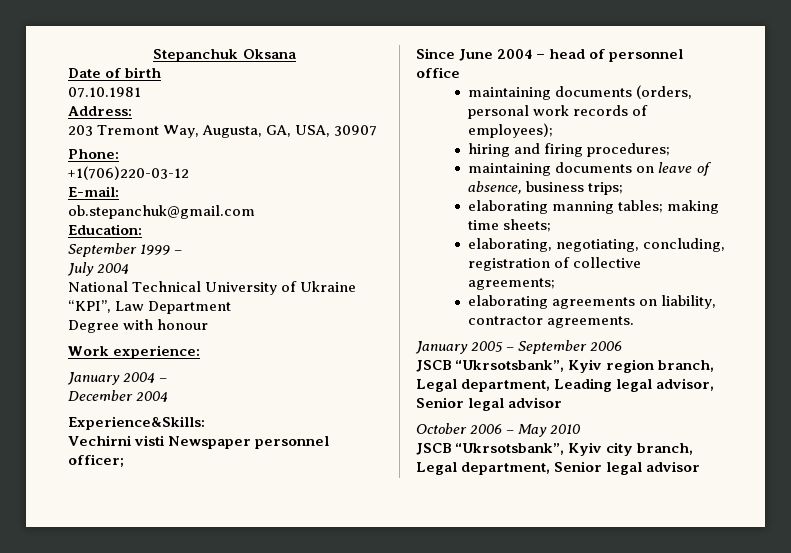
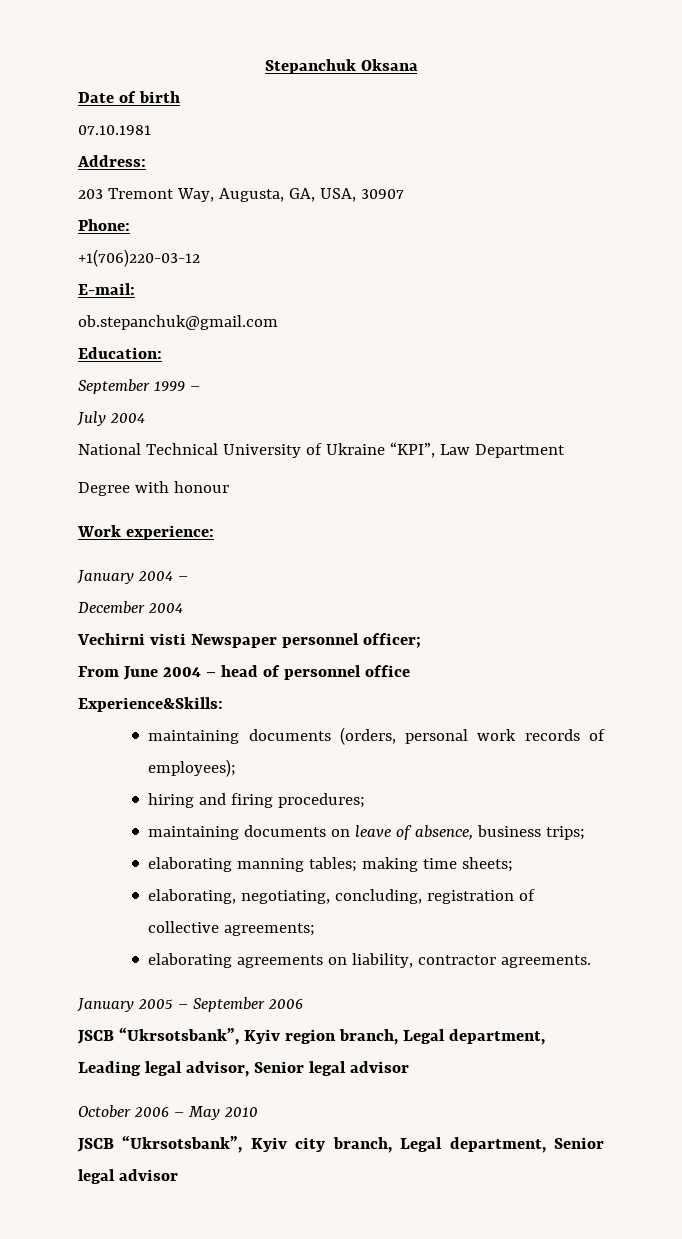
[68,416,205,430] // Experience&Skills: -> (183, 608) none
[416,48,455,59] Since -> [78,666,119,677] From
(460, 72) none -> [78,697,223,712] // Experience&Skills:

